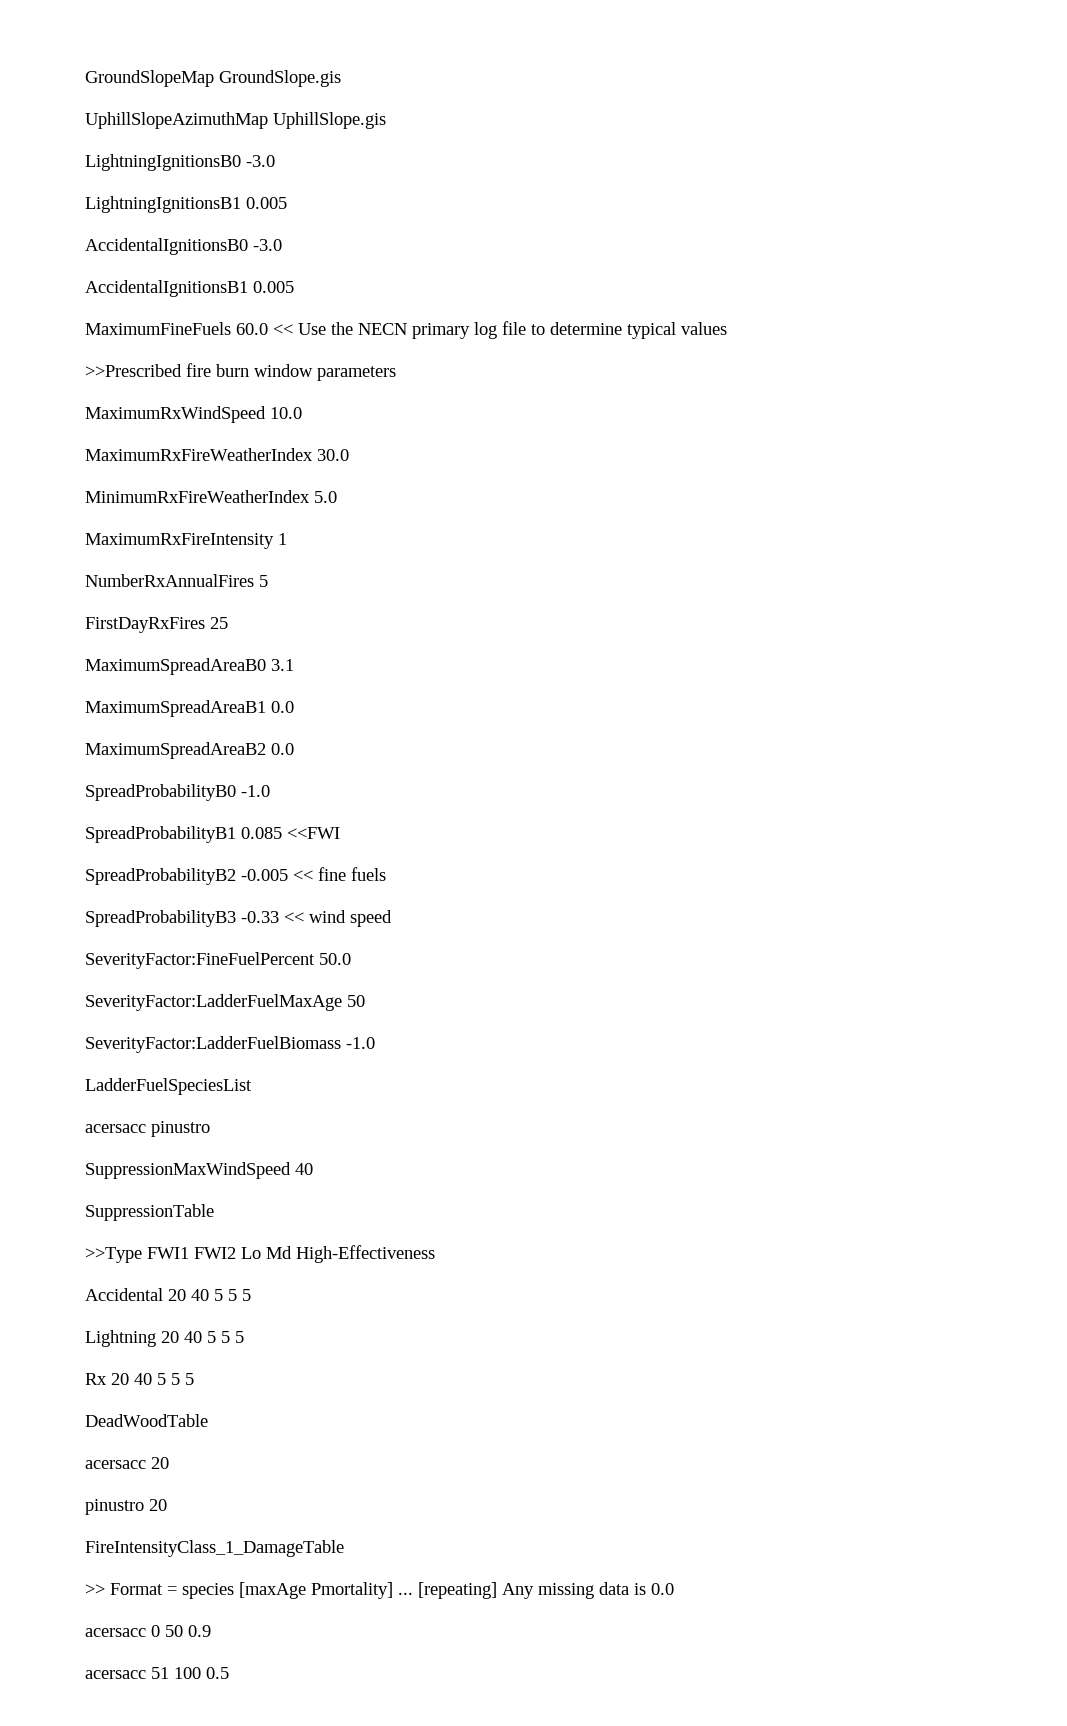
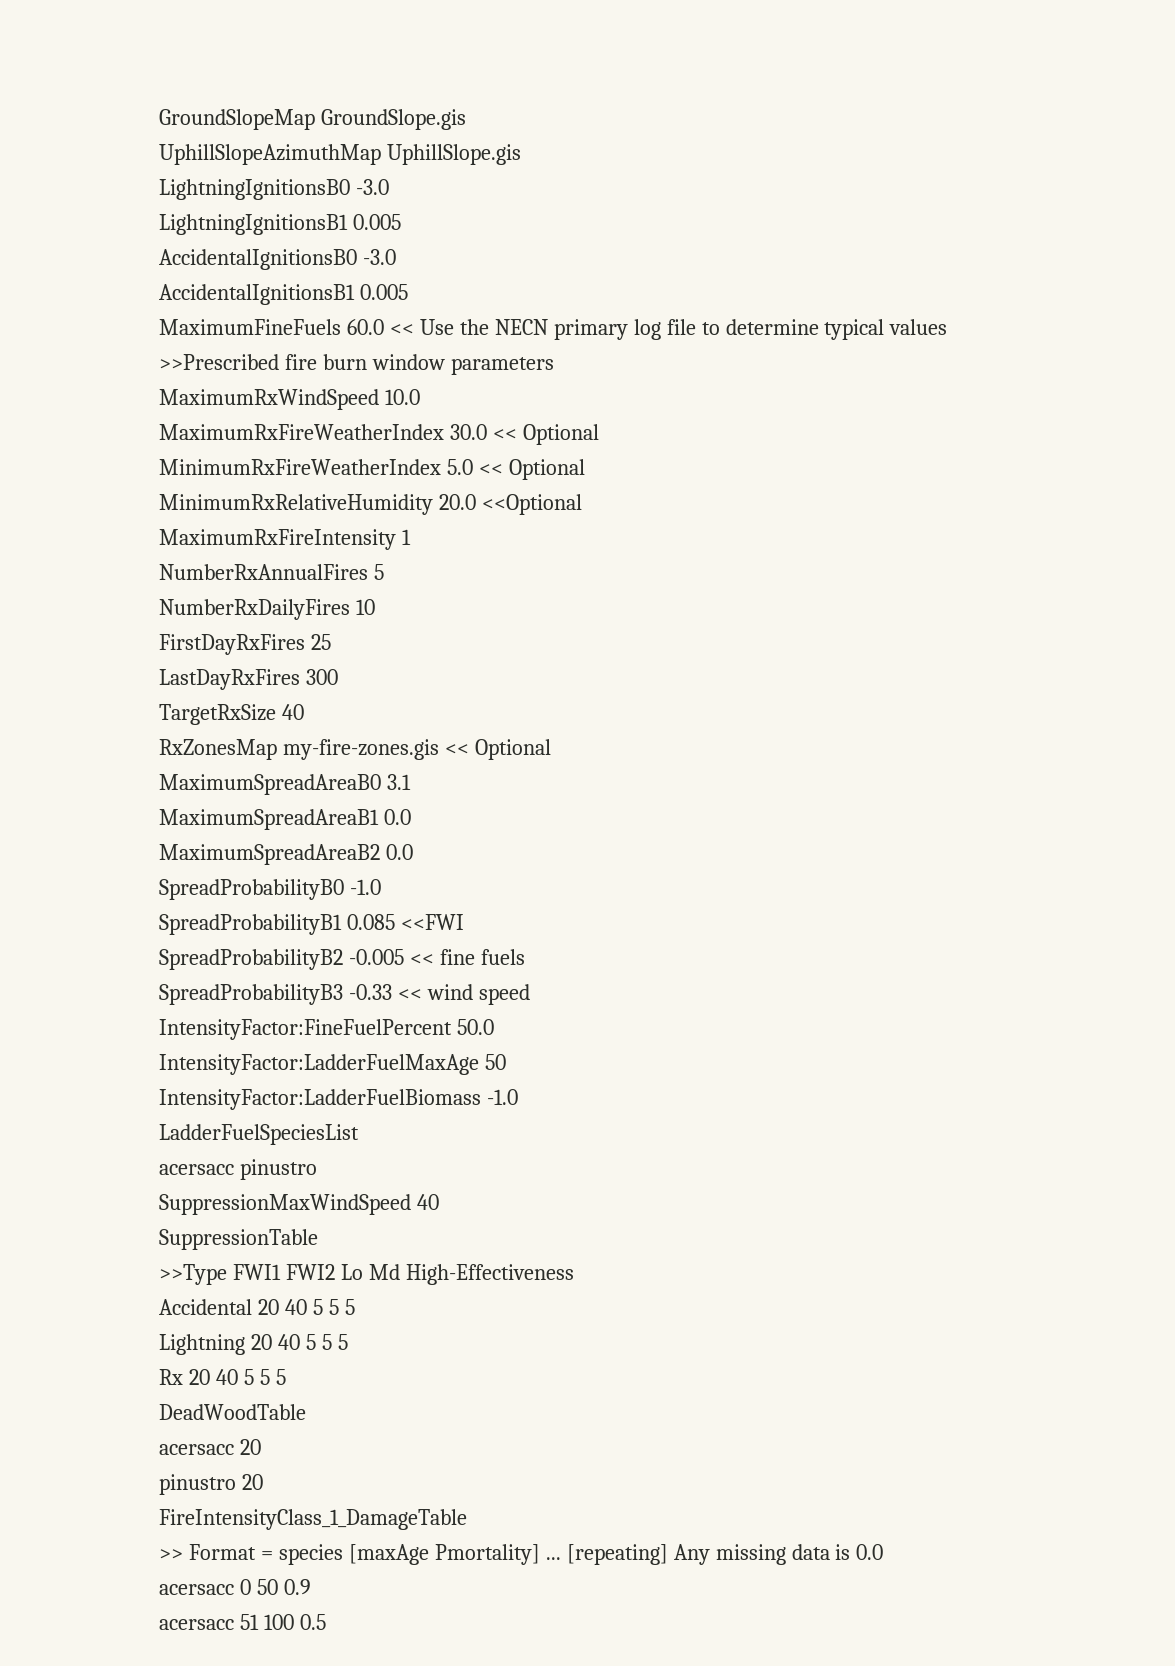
(349, 455) none -> [493,424,599,445] << Optional
(337, 497) none -> [479,459,585,480] [159,494,583,515] << Optional // MinimumRxRelativeHumidity 20.0 <<Optional
(268, 581) none -> [159,599,376,620] // NumberRxDailyFires 10
(228, 623) none -> [159,669,339,690] [159,704,305,725] [159,739,551,760] // LastDayRxFires 300 // TargetRxSize 40 // RxZonesMap my-fire-zones.gis << Optional
[84,952,315,969] SeverityFactor:FineFuelPercent -> [159,1019,453,1040] IntensityFactor:FineFuelPercent
[84,994,342,1011] SeverityFactor:LadderFuelMaxAge -> [159,1054,480,1075] IntensityFactor:LadderFuelMaxAge
[84,1036,341,1053] SeverityFactor:LadderFuelBiomass -> [159,1089,482,1110] IntensityFactor:LadderFuelBiomass

